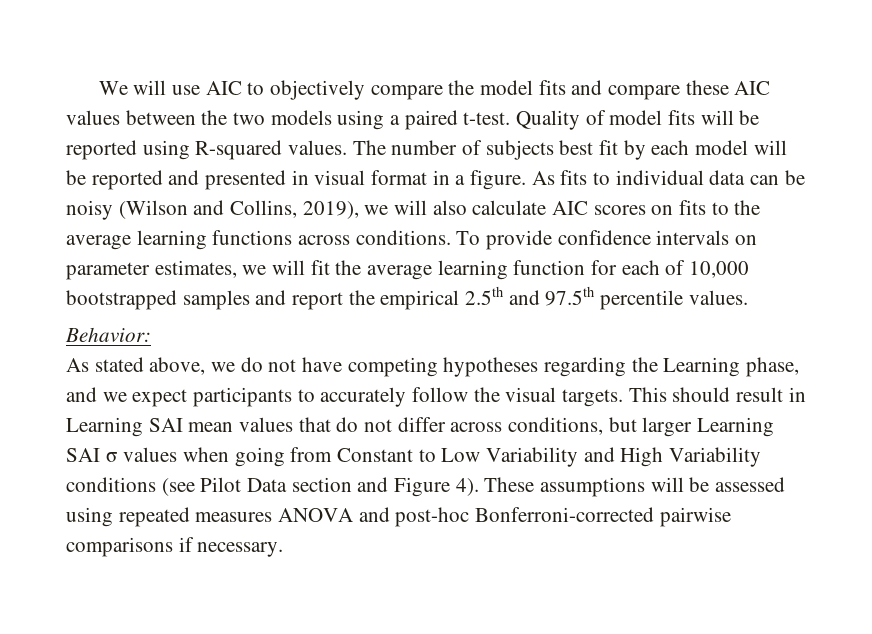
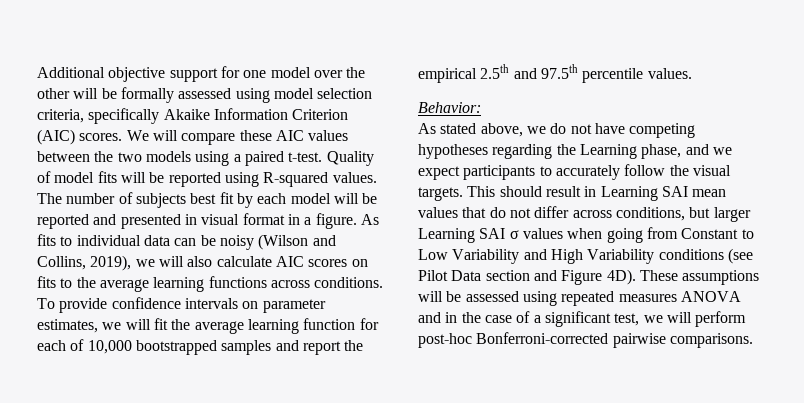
[98,80,603,100] We will use AIC to objectively compare the model fits and -> [37,66,366,82] [37,87,373,103] [37,108,349,124] [37,129,178,145] Additional objective support for one model over the other will be formally assessed using model selection criteria, specifically Akaike Information Criterion (AIC) scores. We will
[455,478,479,496] 4). -> [606,269,636,285] 4D).
[395,507,731,527] [66,537,284,557] post-hoc Bonferroni-corrected pairwise comparisons if necessary. -> [445,311,747,327] [418,332,753,348] in the case of a significant test, we will perform post-hoc Bonferroni-corrected pairwise comparisons.

